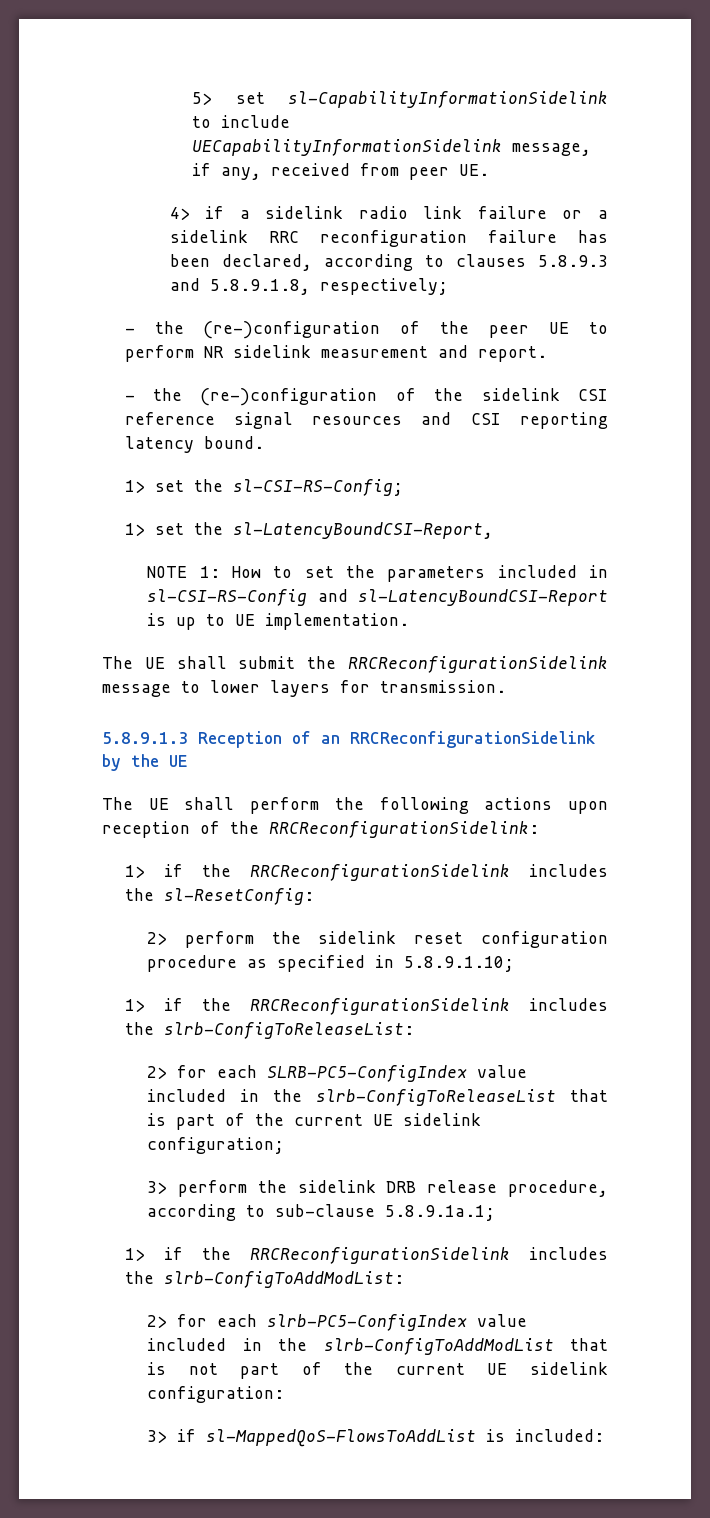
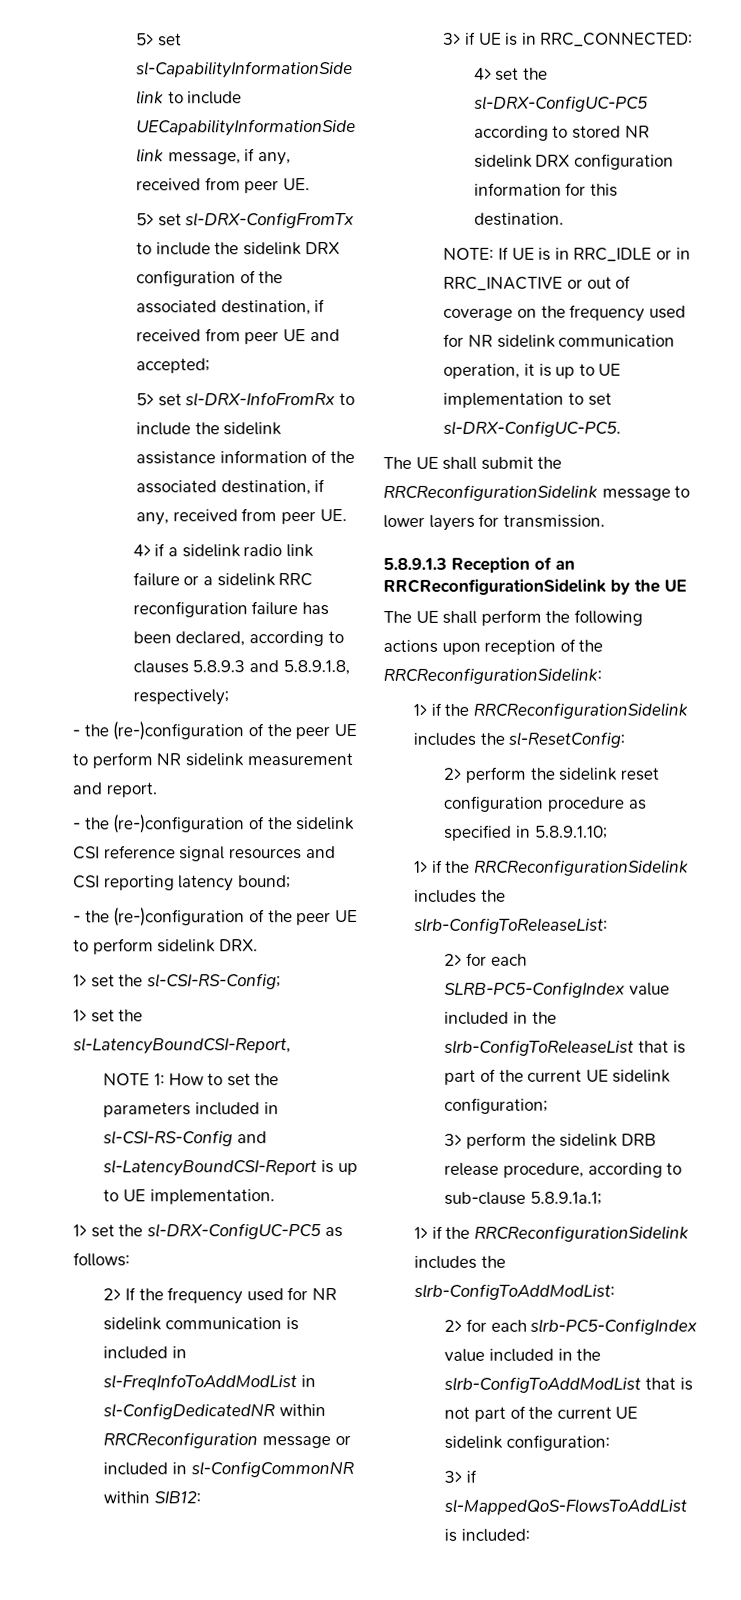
(490, 170) none -> [136,212,355,229] [136,242,340,256] [136,270,284,287] [136,299,326,316] [136,328,340,345] [136,358,211,374] [136,392,355,407] [136,422,283,436] [136,450,355,465] [136,479,326,496] [136,508,347,526] // 5> set sl-DRX-ConfigFromTx to include the sidelink DRX configuration of the associated destination, if received from peer UE and accepted; // 5> set sl-DRX-InfoFromRx to include the sidelink assistance information of the associated destination, if any, received from peer UE.
[203,436,264,449] bound. -> [238,875,292,889] [73,907,358,927] [73,938,259,955] bound; // - the (re-)configuration of the peer UE to perform sidelink DRX.
(410, 621) none -> [73,1223,343,1240] [73,1252,131,1267] [103,1287,338,1305] [103,1317,299,1331] [103,1346,188,1360] [103,1374,317,1391] [103,1403,327,1420] [103,1432,351,1449] [103,1461,354,1478] [103,1491,202,1504] [443,31,694,47] [473,67,548,81] [473,95,648,112] [473,125,650,141] [473,153,674,170] [473,182,618,197] [473,212,564,226] [443,246,691,262] [443,275,632,291] [443,304,686,322] [443,333,676,348] [443,363,622,379] [443,392,612,408] [443,420,622,437] // 1> set the sl-DRX-ConfigUC-PC5 as follows: // 2> If the frequency used for NR sidelink communication is included in sl-FreqInfoToAddModList in sl-ConfigDedicatedNR within RRCReconfiguration message or included in sl-ConfigCommonNR within SIB12: // 3> if UE is in RRC_CONNECTED: // 4> set the sl-DRX-ConfigUC-PC5 according to stored NR sidelink DRX configuration information for this destination. // NOTE: If UE is in RRC_IDLE or in RRC_INACTIVE or out of coverage on the frequency used for NR sidelink communication operation, it is up to UE implementation to set sl-DRX-ConfigUC-PC5.

